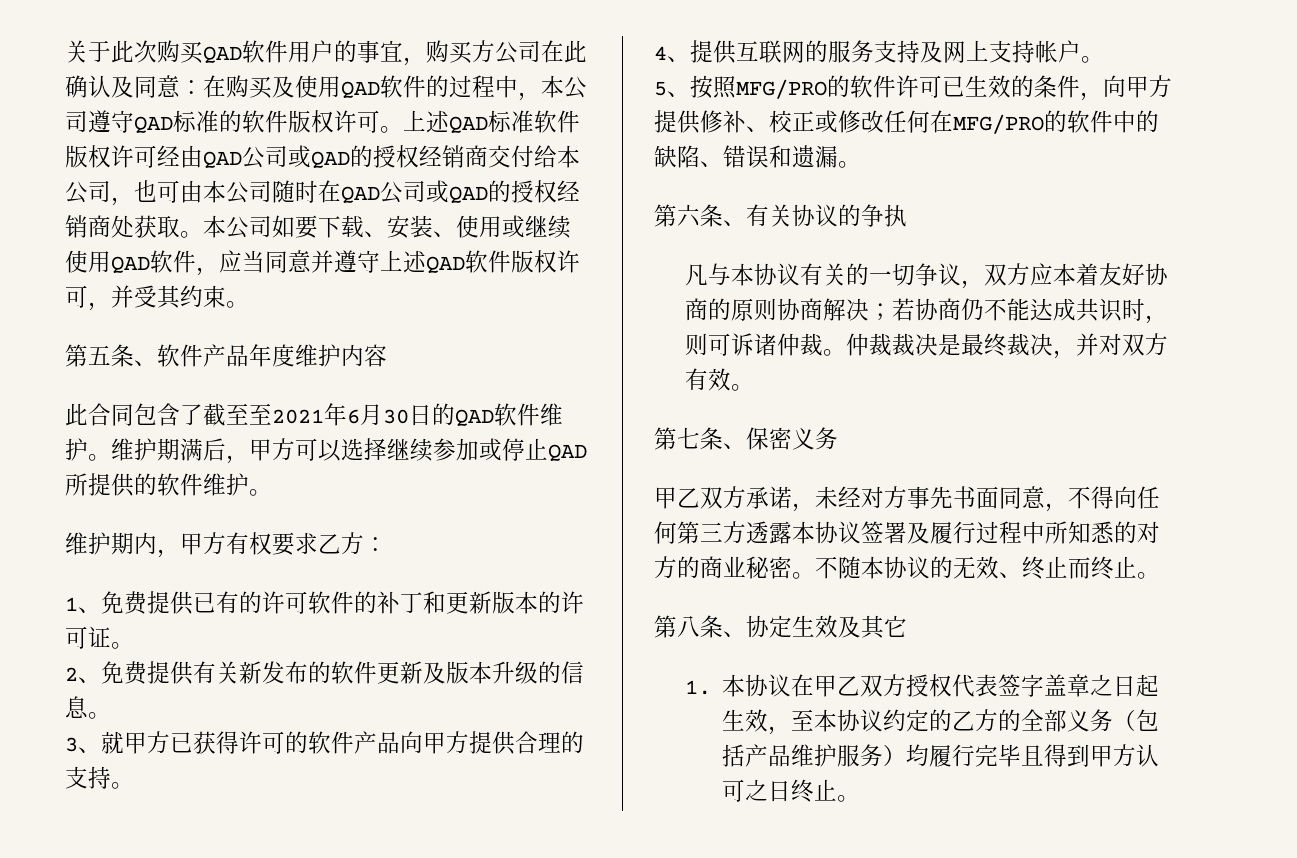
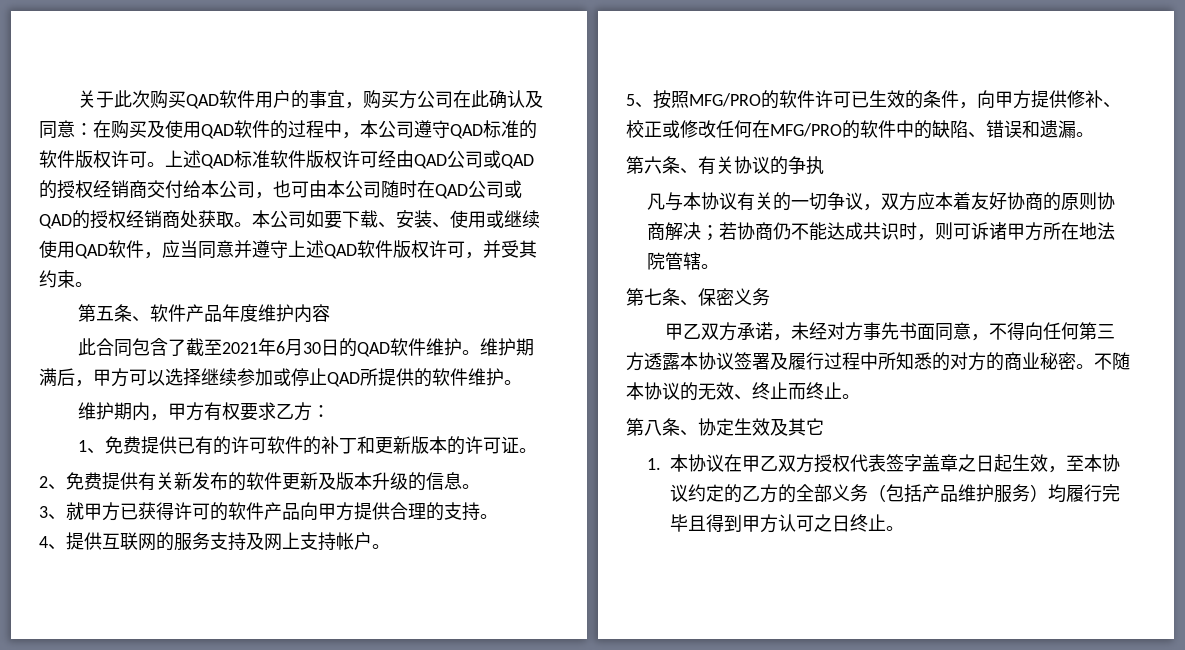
[249,403,272,425] 至 -> (222, 347) none
[776,333,1168,359] [684,368,731,391] 仲裁。仲裁裁决是最终裁决，并对双方有效 -> [1006,222,1115,241] [646,252,701,270] 甲方所在地法院管辖

